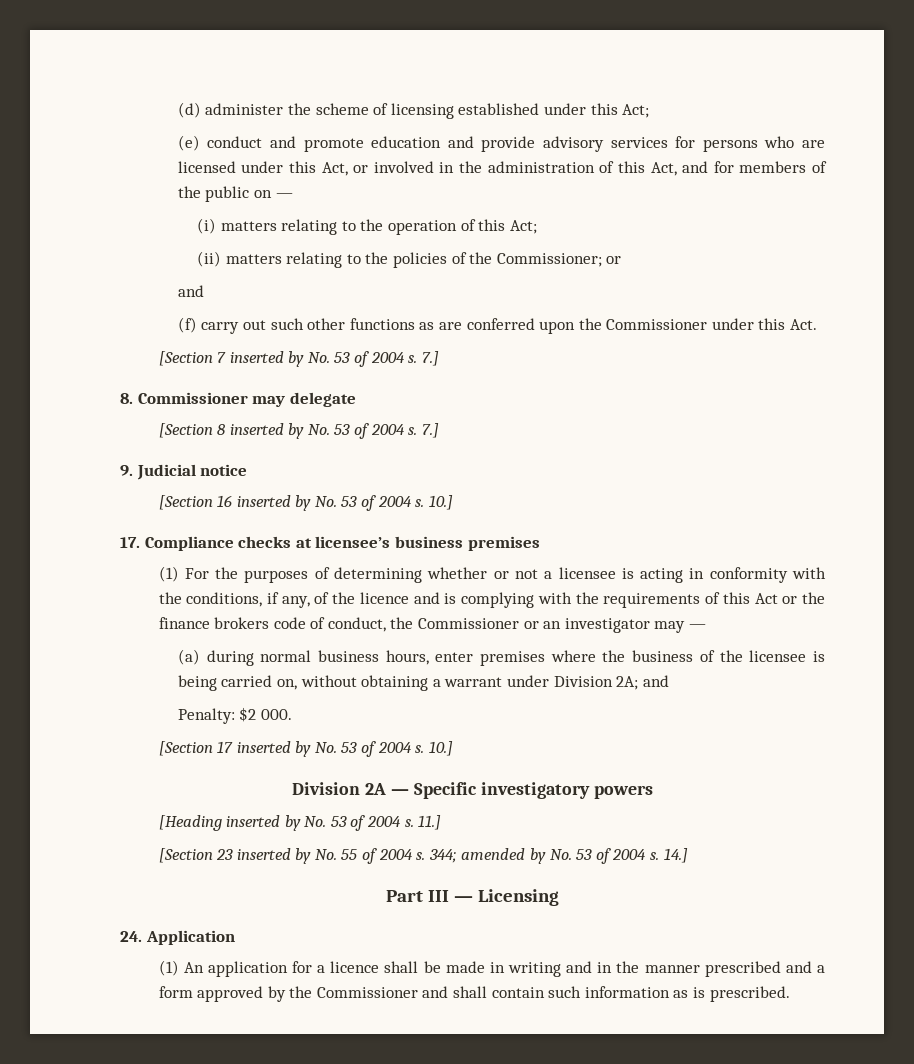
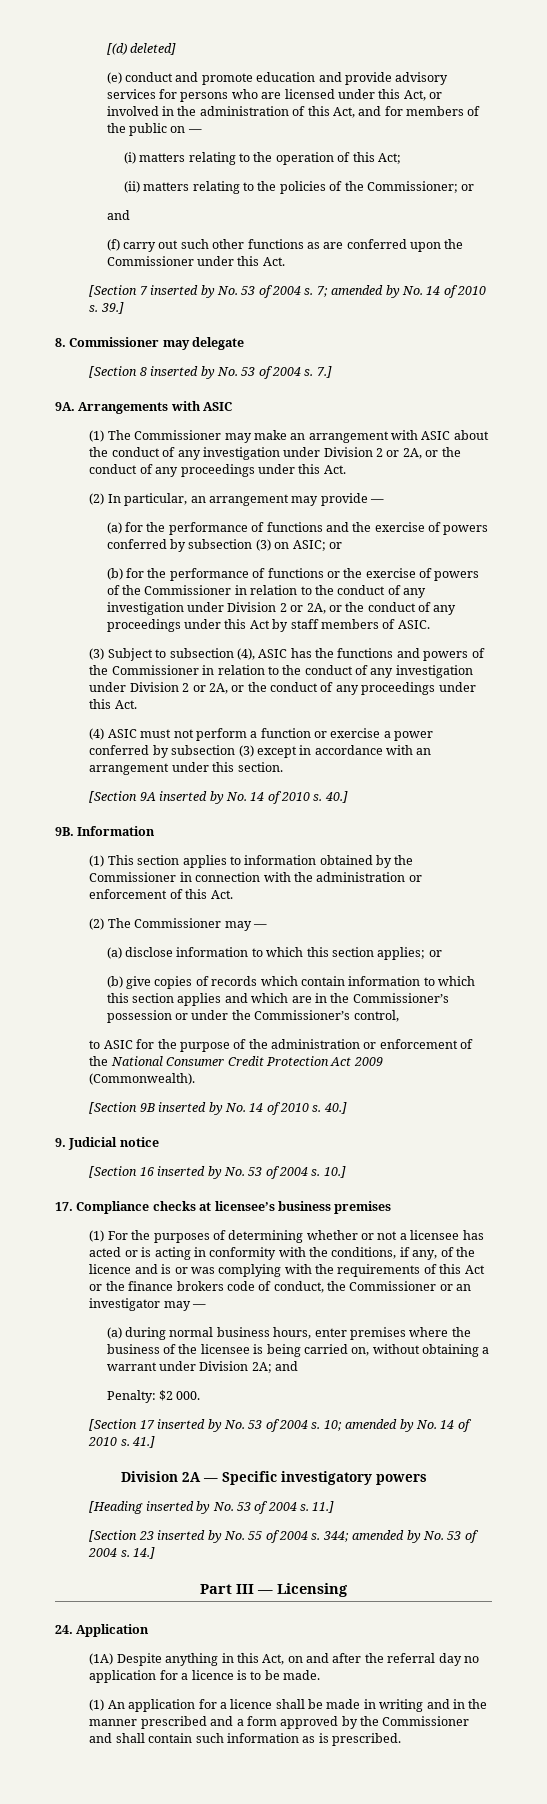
[177,102,650,119] (d) administer the scheme of licensing established under this Act; -> [106,43,177,55] [(d) deleted]
[421,351,439,366] 7.] -> [316,285,487,298] [89,302,124,314] 7; amended by No. 14 of 2010 s. 39.]
(439, 430) none -> [55,401,233,414] [89,430,489,443] [89,447,461,460] [89,464,346,477] [89,493,385,506] [106,522,489,535] [106,539,342,552] [106,568,480,581] [106,585,427,598] [106,602,457,615] [106,619,430,632] [89,648,485,661] [89,665,473,678] [89,682,476,695] [89,699,137,709] [89,728,434,741] [89,745,432,758] [89,762,283,775] [89,791,348,804] [55,826,156,836] [89,855,414,868] [89,872,422,882] [89,889,233,899] [89,918,267,931] [106,947,442,960] [106,976,476,989] [106,993,449,1006] [106,1010,399,1023] [89,1039,474,1052] [89,1056,383,1066] [89,1073,196,1085] [89,1102,347,1115] // 9A. Arrangements with ASIC // (1) The Commissioner may make an arrangement with ASIC about the conduct of any investigation under Division 2 or 2A, or the conduct of any proceedings under this Act. // (2) In particular, an arrangement may provide — // (a) for the performance of functions and the exercise of powers conferred by subsection (3) on ASIC; or // (b) for the performance of functions or the exercise of powers of the Commissioner in relation to the conduct of any investigation under Division 2 or 2A, or the conduct of any proceedings under this Act by staff members of ASIC. // (3) Subject to subsection (4), ASIC has the functions and powers of the Commissioner in relation to the conduct of any investigation under Division 2 or 2A, or the conduct of any proceedings under this Act. // (4) ASIC must not perform a function or exercise a power conferred by subsection (3) except in accordance with an arrangement under this section. // [Section 9A inserted by No. 14 of 2010 s. 40.] // 9B. Information // (1) This section applies to information obtained by the Commissioner in connection with the administration or enforcement of this Act. // (2) The Commissioner may — // (a) disclose information to which this section applies; or // (b) give copies of records which contain information to which this section applies and which are in the Commissioner’s possession or under the Commissioner’s control, // to ASIC for the purpose of the administration or enforcement of the National Consumer Credit Protection Act 2009 (Commonwealth). // [Section 9B inserted by No. 14 of 2010 s. 40.]
(616, 573) none -> [462,1230,484,1240] [89,1247,138,1257] has acted or
(457, 598) none -> [174,1267,215,1274] or was
[428,741,453,756] 10.] -> [323,1419,472,1432] [88,1436,156,1448] 10; amended by No. 14 of 2010 s. 41.]
(235, 937) none -> [89,1653,479,1666] [89,1670,321,1683] // (1A) Despite anything in this Act, on and after the referral day no application for a licence is to be made.

